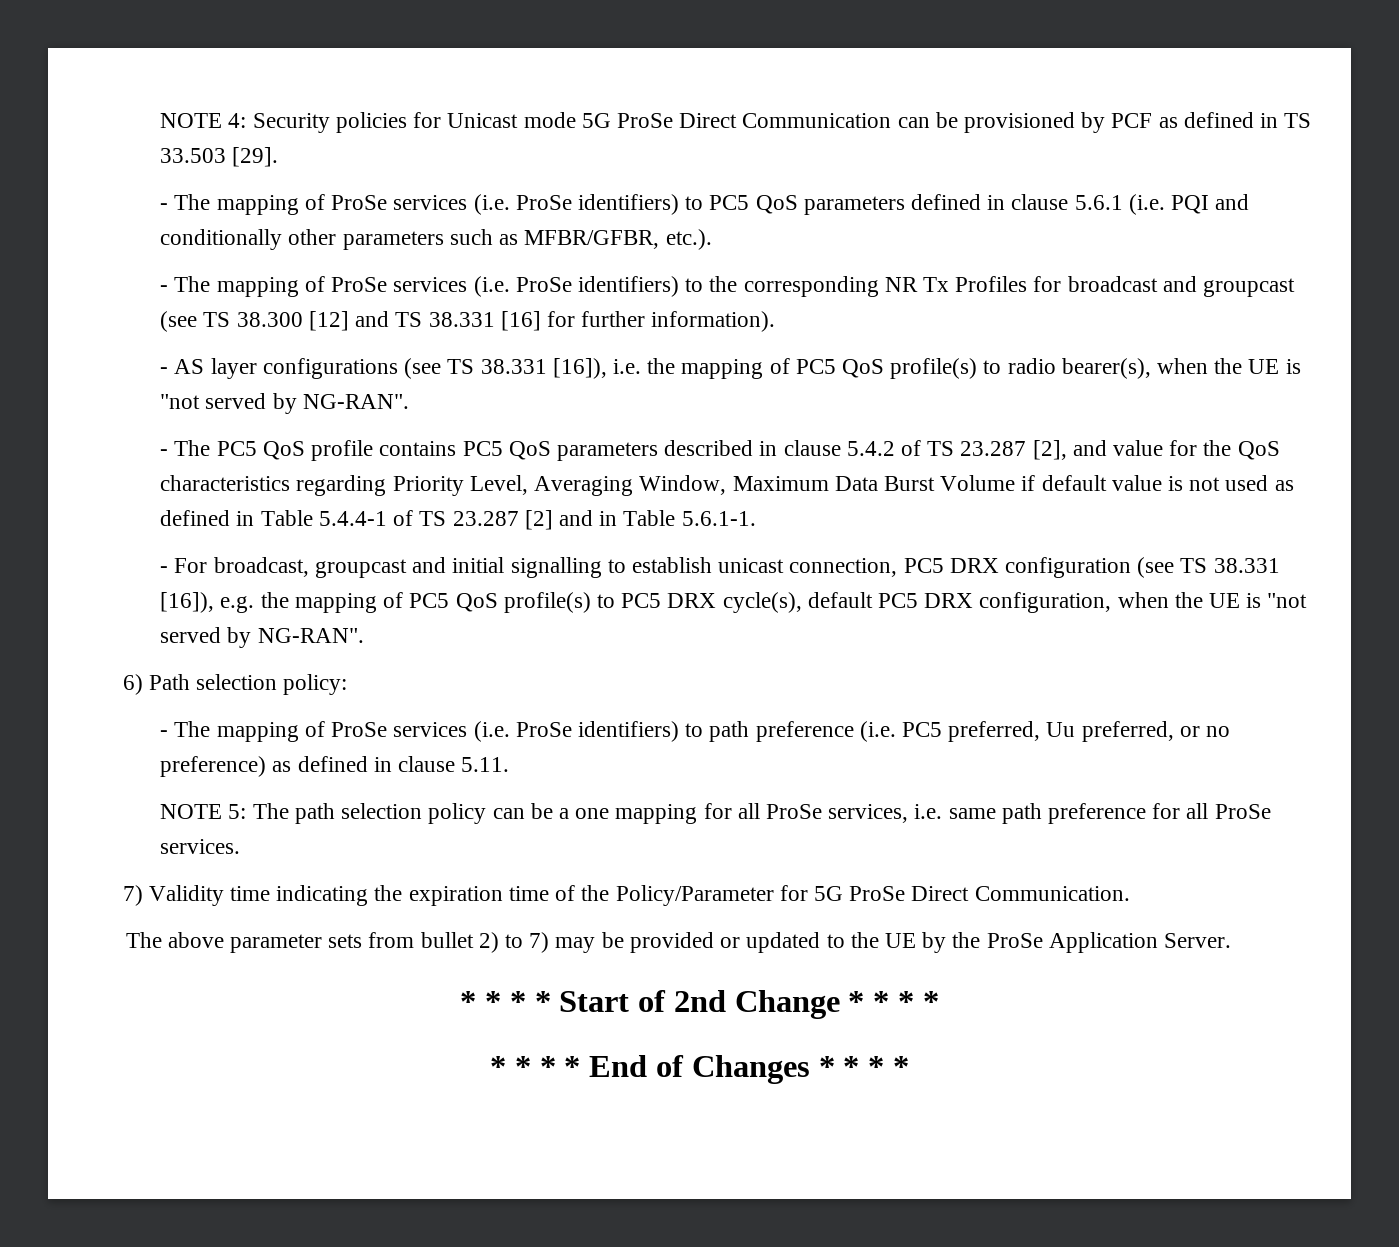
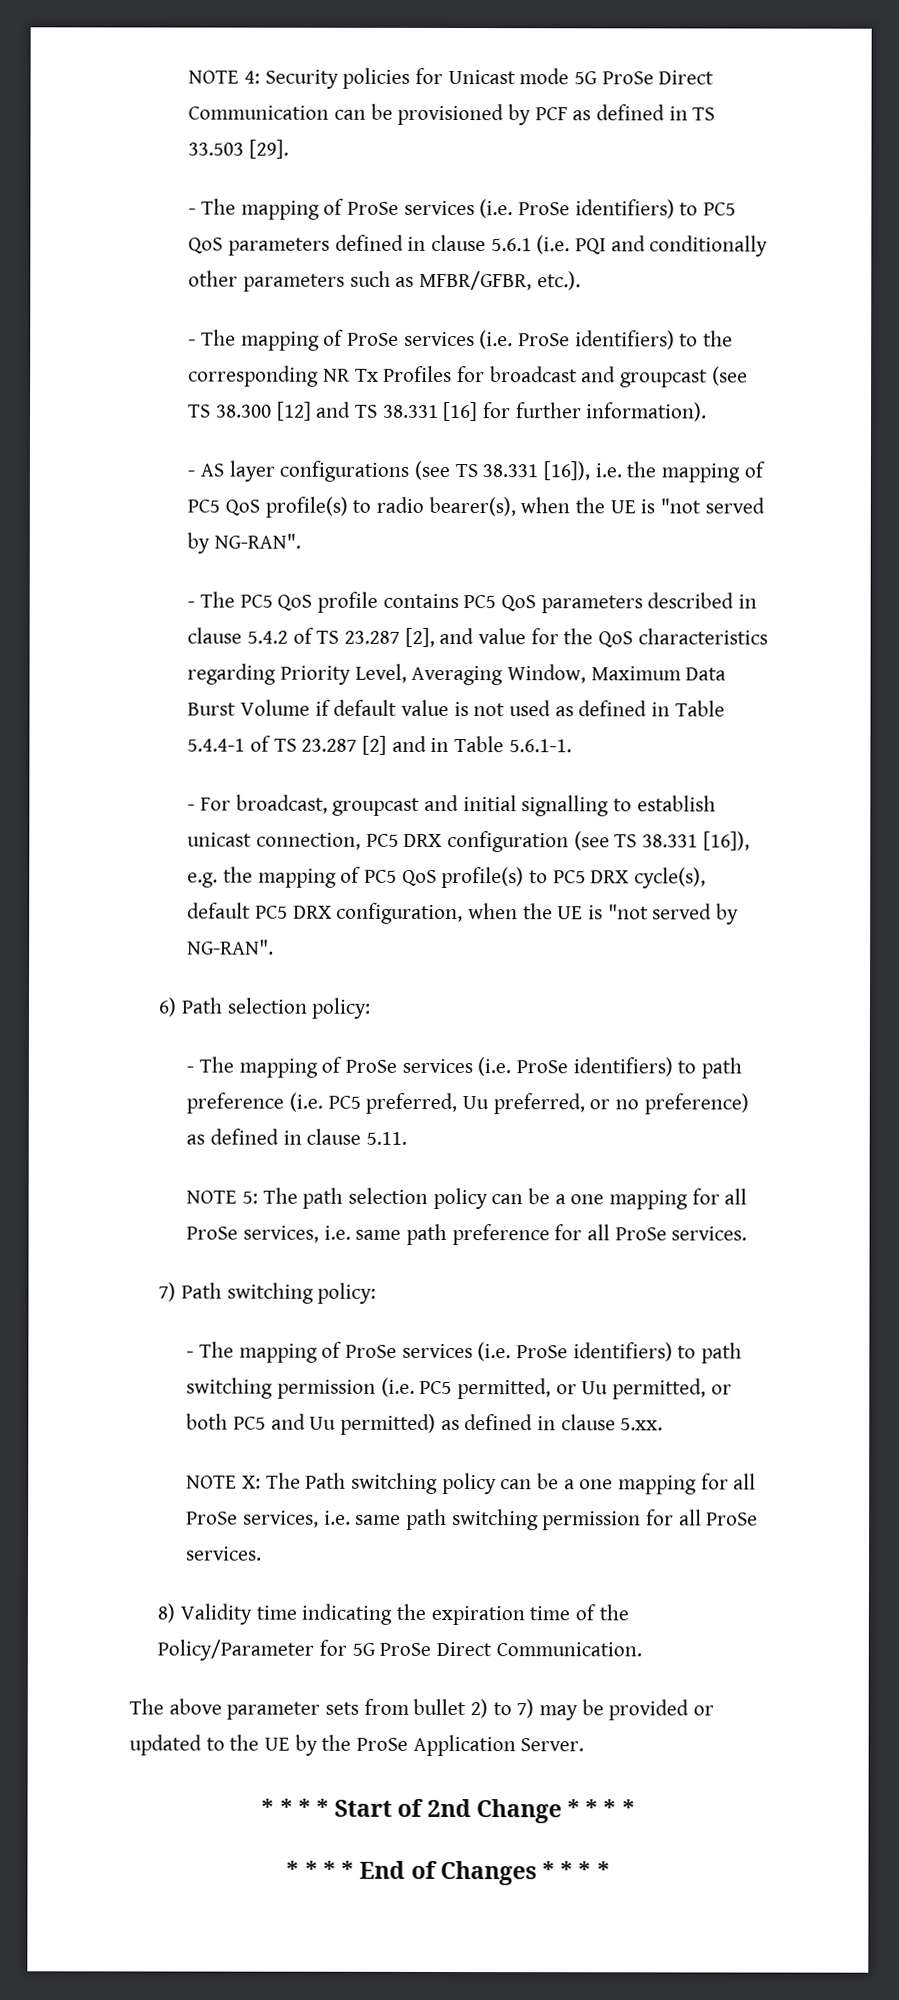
(143, 895) none -> [180,1282,377,1304] [186,1341,743,1364] [186,1377,732,1400] [186,1413,664,1435] [186,1472,757,1495] [186,1508,759,1531] [186,1546,263,1561] [157,1603,176,1623] Path switching policy: // - The mapping of ProSe services (i.e. ProSe identifiers) to path switching permission (i.e. PC5 permitted, or Uu permitted, or both PC5 and Uu permitted) as defined in clause 5.xx. // NOTE X: The Path switching policy can be a one mapping for all ProSe services, i.e. same path switching permission for all ProSe services. // 8)

